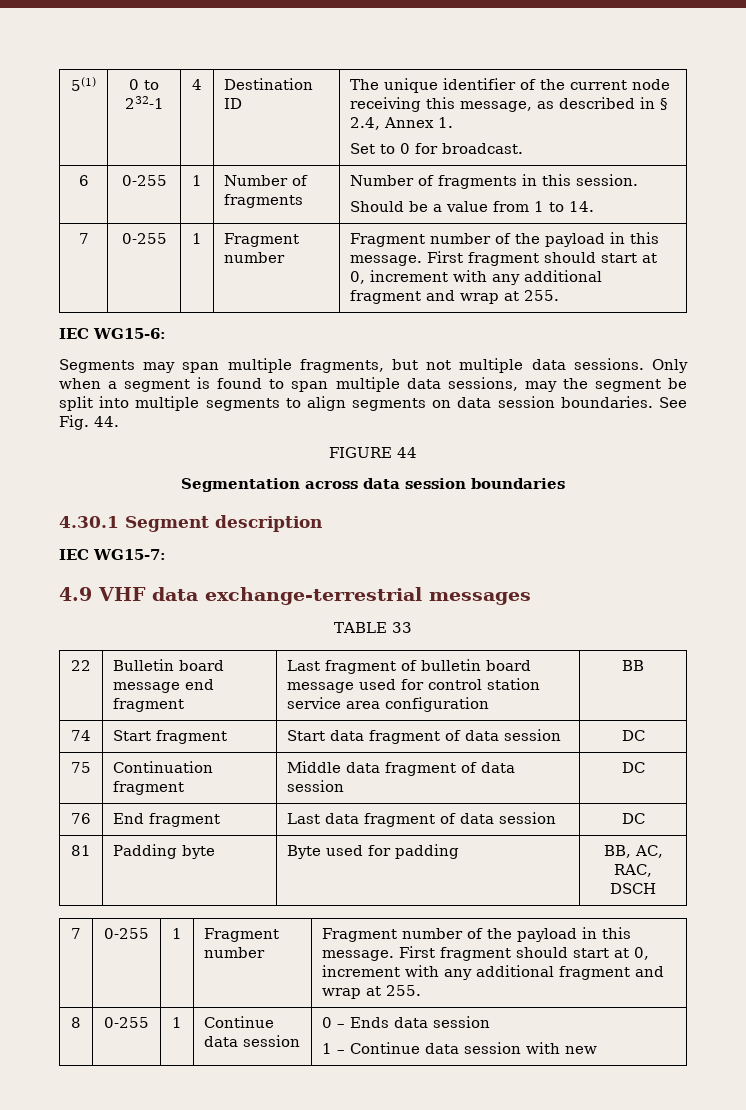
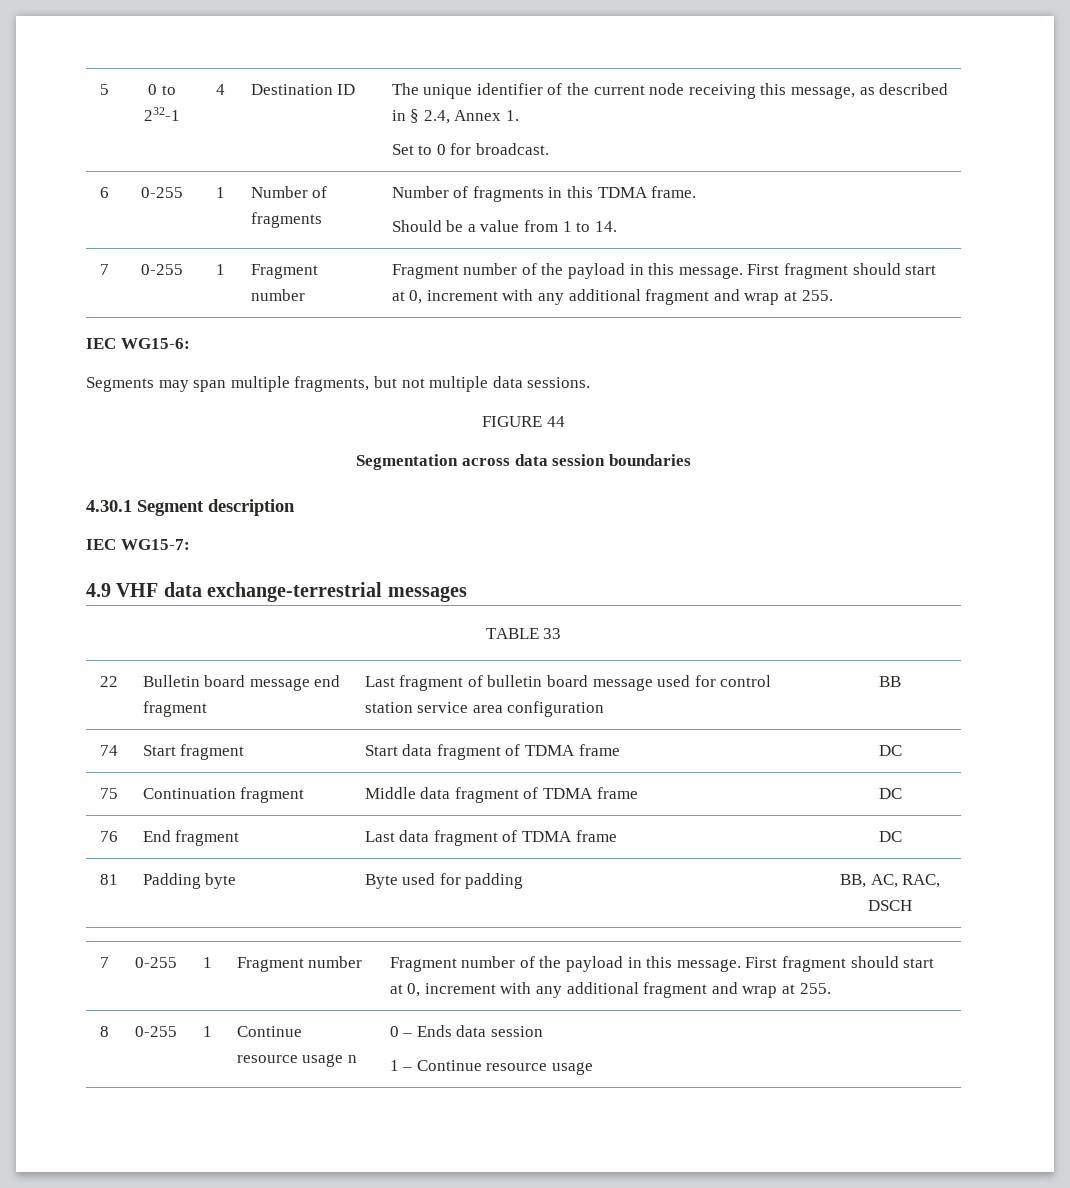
[71,77,96,91] 5(1) -> [99,84,109,95] 5
[576,174,639,186] session. -> [597,186,697,198] TDMA frame.
[652,359,688,373] [59,377,688,392] [59,396,687,411] [59,415,119,430] Only when a segment is found to span multiple data sessions, may the segment be split into multiple segments to align segments on data session boundaries. See Fig. 44. -> (591, 382) none
[465,729,562,741] data session -> [524,744,620,756] TDMA frame
[481,762,516,773] [287,780,345,792] data session -> [542,787,638,799] TDMA frame
[460,812,557,824] data session -> [521,830,617,842] TDMA frame
[204,1035,301,1047] data session -> [236,1054,357,1067] resource usage n
[425,1042,598,1054] data session with new -> [486,1062,593,1075] resource usage

